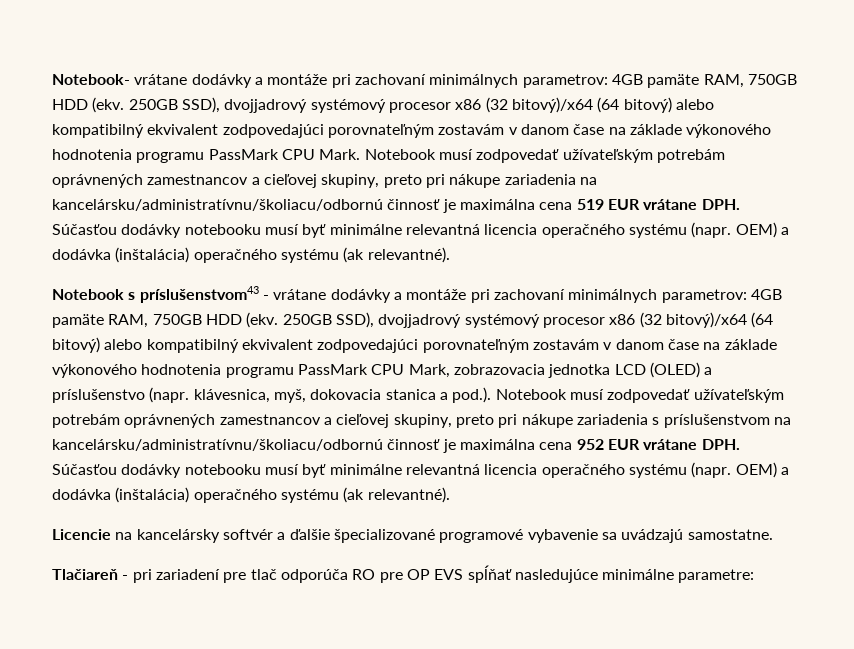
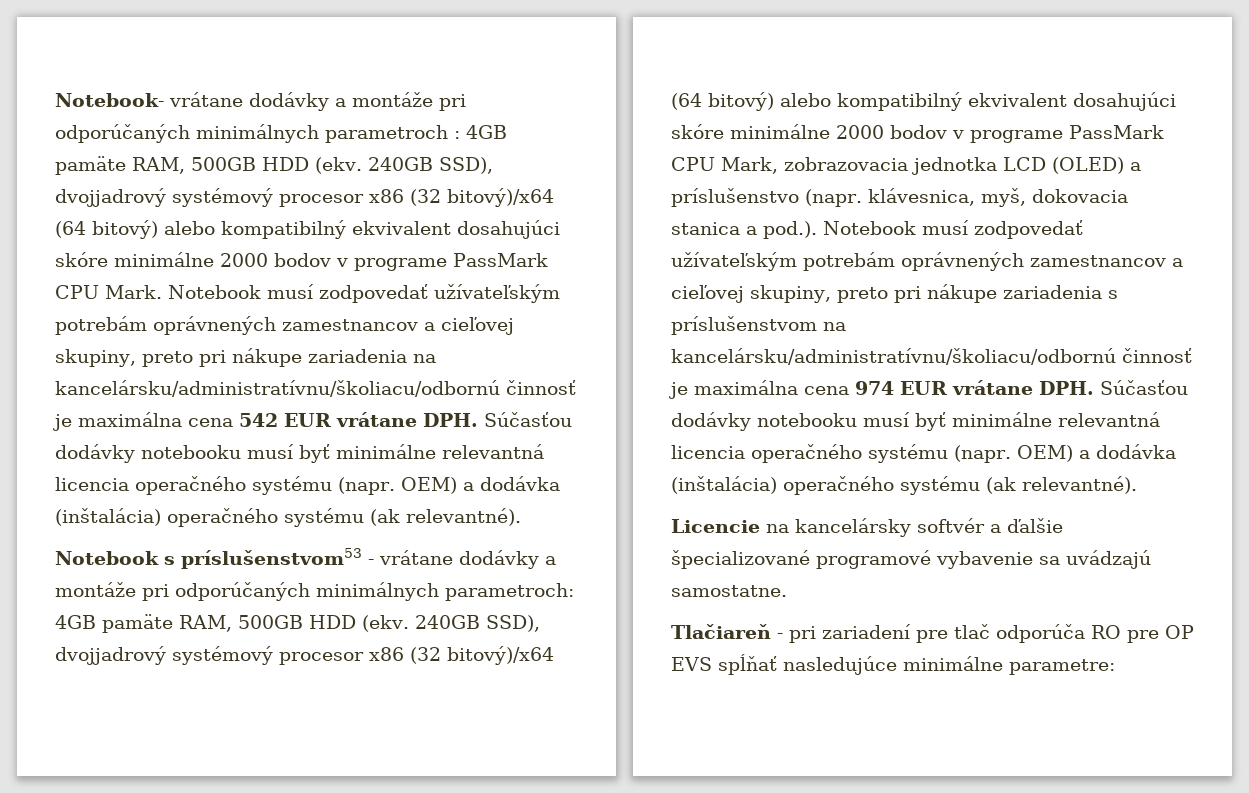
[354,74,797,88] [52,97,178,113] zachovaní minimálnych parametrov: 4GB pamäte RAM, 750GB HDD (ekv. 250GB -> [55,124,507,143] [55,156,433,175] odporúčaných minimálnych parametroch : 4GB pamäte RAM, 500GB HDD (ekv. 240GB
[222,124,772,138] [52,149,205,163] zodpovedajúci porovnateľným zostavám v danom čase na základe výkonového hodnotenia programu -> [457,220,560,239] [55,252,447,271] dosahujúci skóre minimálne 2000 bodov v programe
[576,199,604,210] 519 -> [239,413,278,427] 542
[139,286,259,303] príslušenstvom43 -> [181,548,362,569] príslušenstvom53
[493,289,782,303] [52,312,332,328] zachovaní minimálnych parametrov: 4GB pamäte RAM, 750GB HDD (ekv. 250GB -> [175,582,574,601] [55,614,480,633] odporúčaných minimálnych parametroch: 4GB pamäte RAM, 500GB HDD (ekv. 240GB
[317,339,777,353] [52,364,294,378] zodpovedajúci porovnateľným zostavám v danom čase na základe výkonového hodnotenia programu -> [1073,92,1176,111] [671,124,1063,143] dosahujúci skóre minimálne 2000 bodov v programe
[576,439,604,450] 952 -> [855,381,894,395] 974

